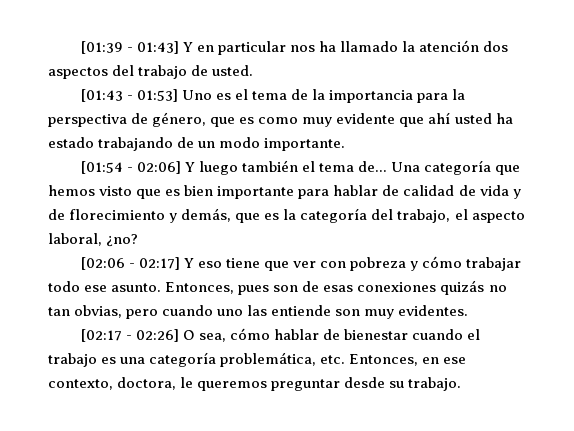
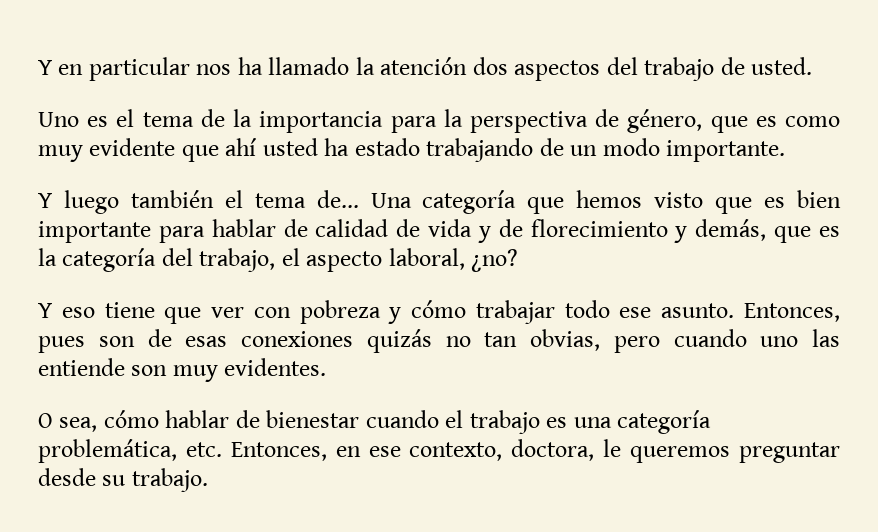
[80,41,179,54] [01:39 - 01:43] -> (38, 67) none
[80,89,178,102] [01:43 - 01:53] -> (813, 66) none
[80,161,181,174] [01:54 - 02:06] -> (786, 151) none
[80,257,180,270] [02:06 - 02:17] -> (519, 260) none
[80,329,179,342] [02:17 - 02:26] -> (327, 367) none

